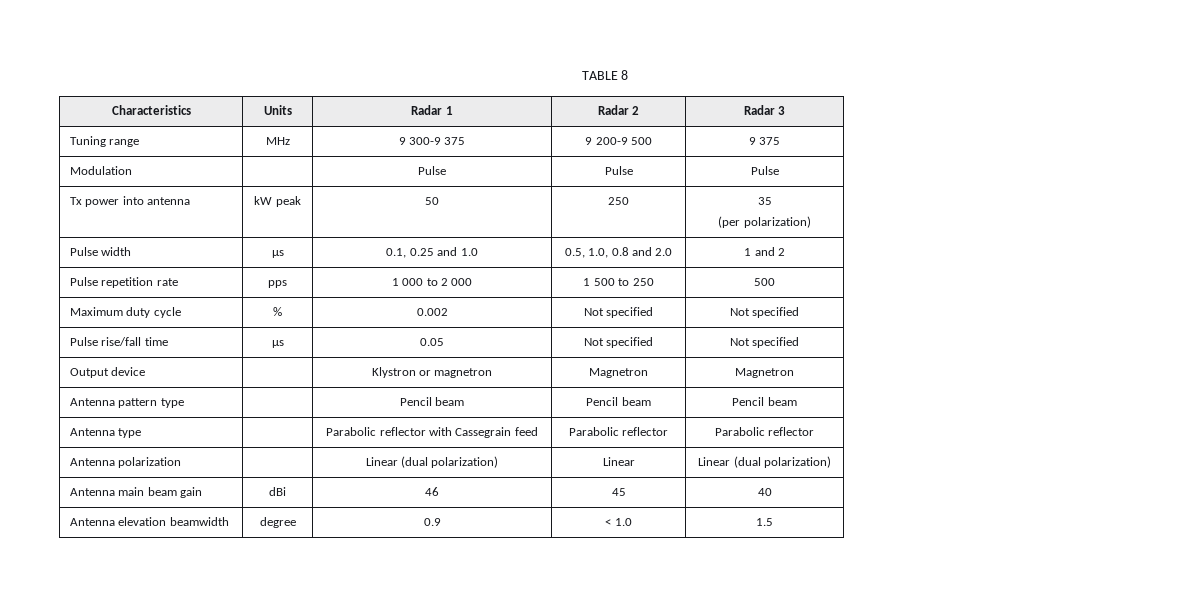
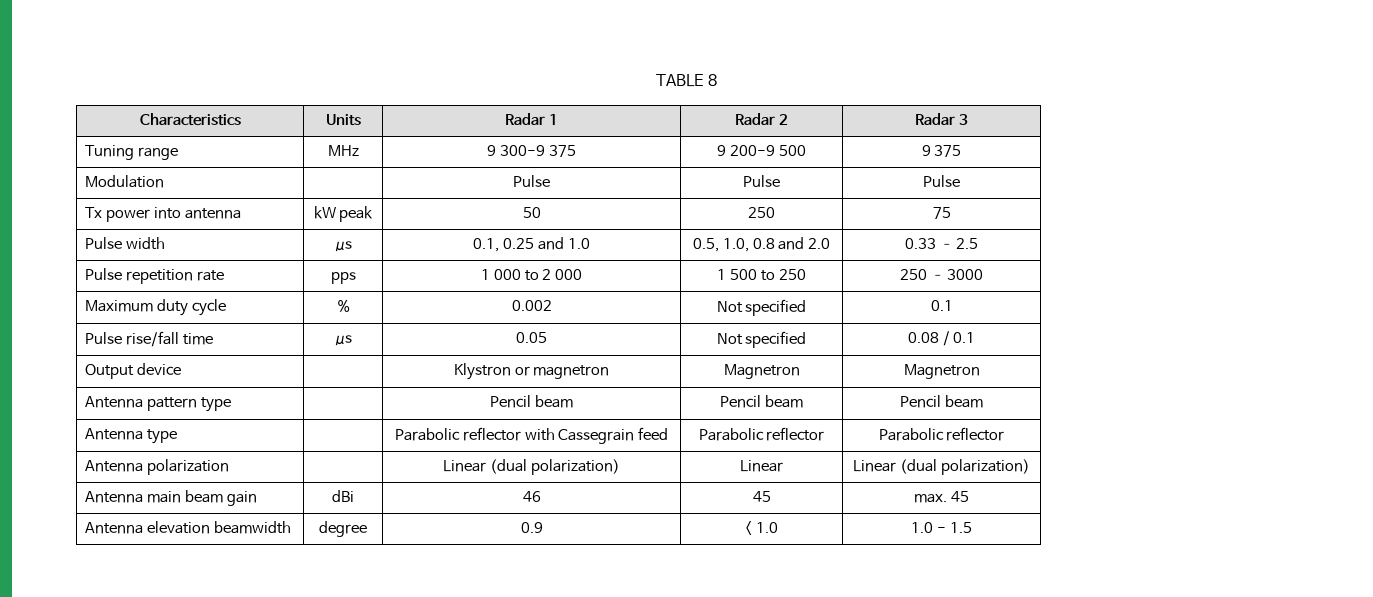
[757,197,772,205] [718,216,811,228] 35 // (per polarization) -> [932,207,951,219] 75
[744,247,785,256] 1 and 2 -> [904,238,979,249] 0.33 – 2.5
[754,278,776,286] 500 -> [899,269,984,280] 250 – 3000
[729,307,800,318] Not specified -> [930,300,953,311] 0.1
[729,337,800,348] Not specified -> [907,331,976,346] 0.08 / 0.1
[757,488,772,496] 40 -> [914,491,969,503] max. 45
(632, 522) none -> [911,522,946,533] 1.0 -

